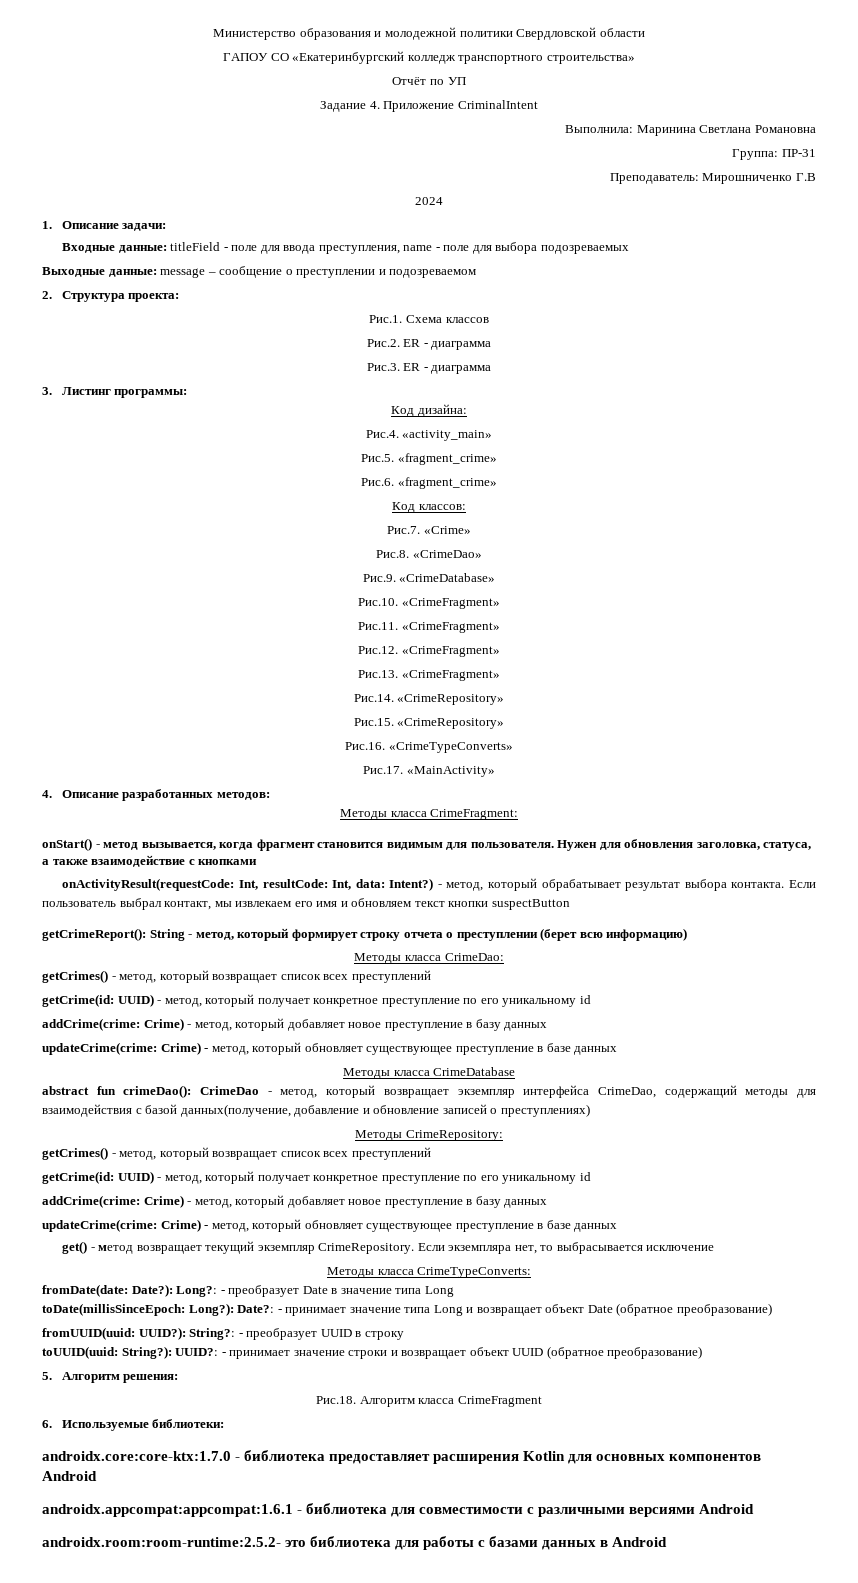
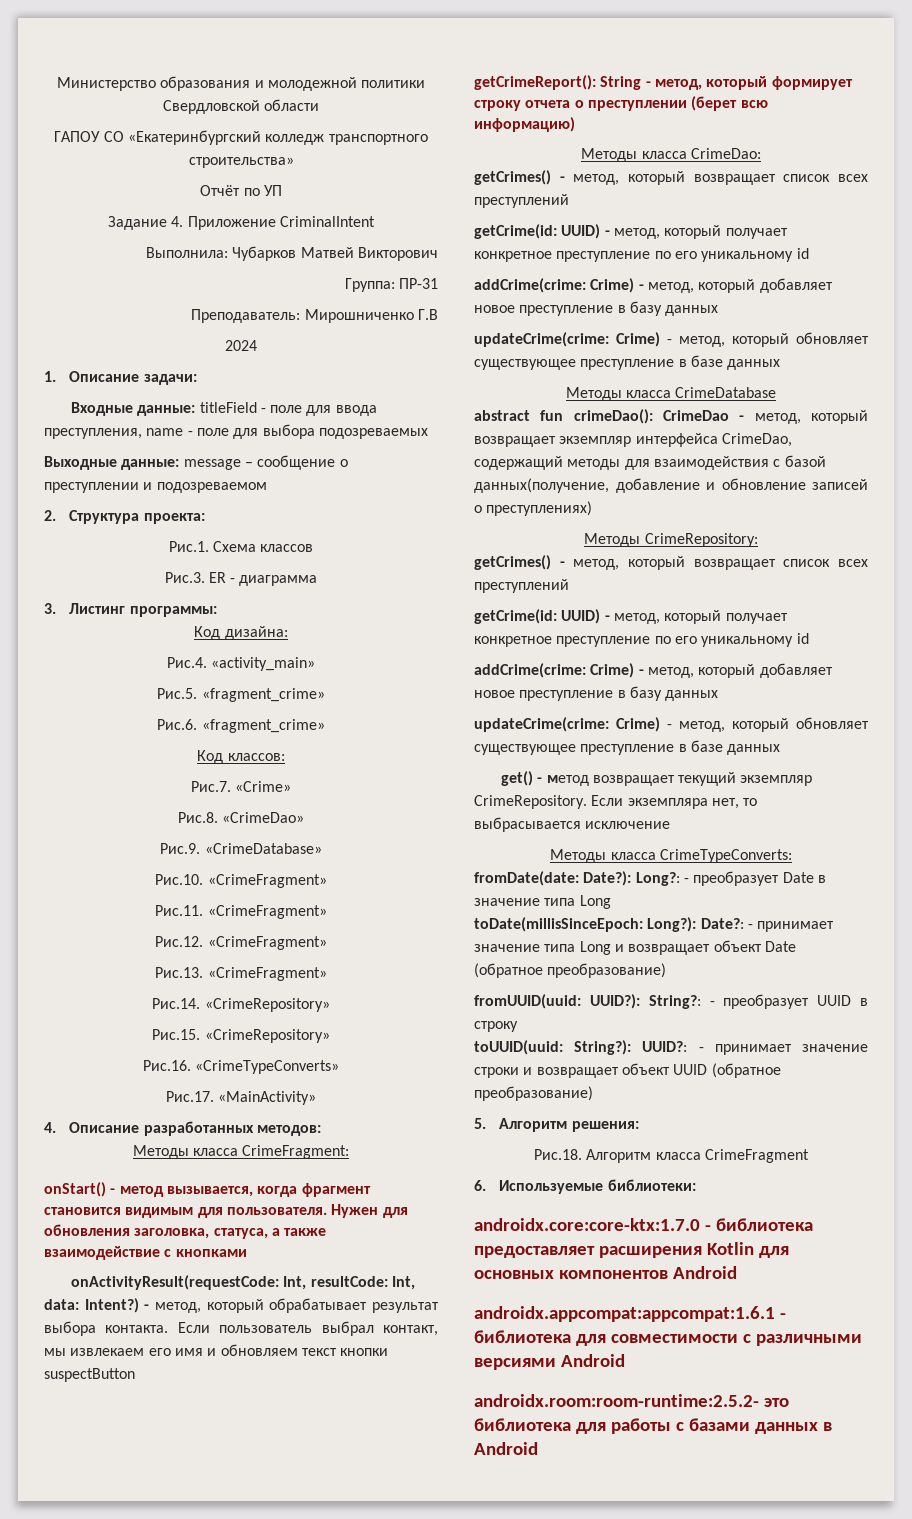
[636,125,816,136] Маринина Светлана Романовна -> [232,246,438,261] Чубарков Матвей Викторович
[366,339,492,350] // Рис.2. ER - диаграмма -> (314, 548) none

